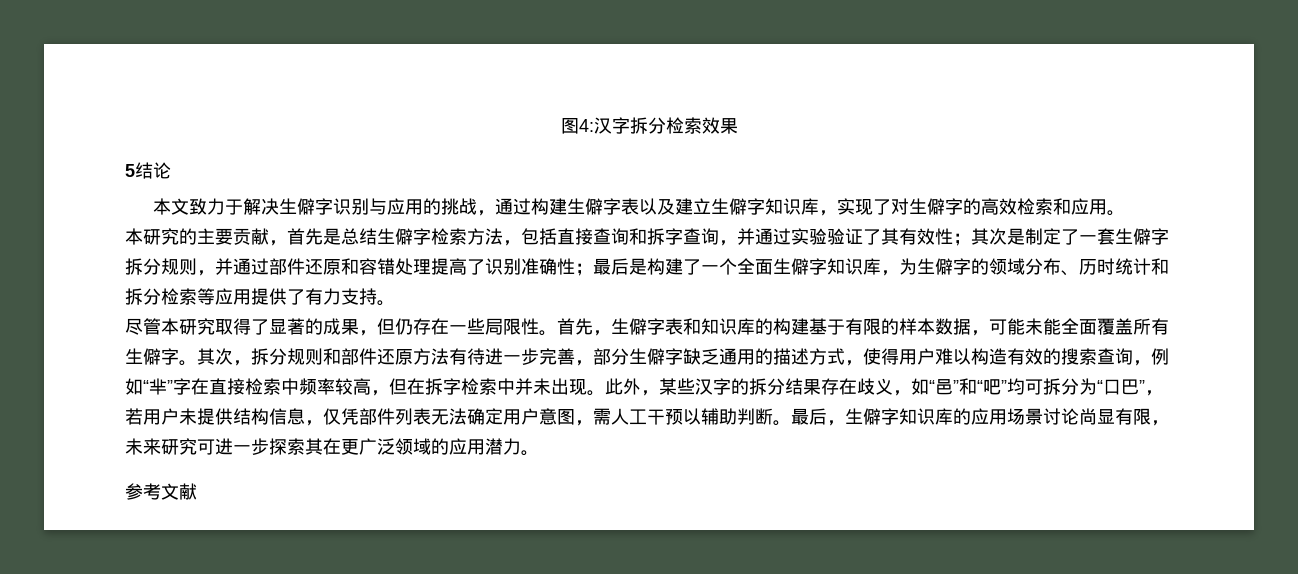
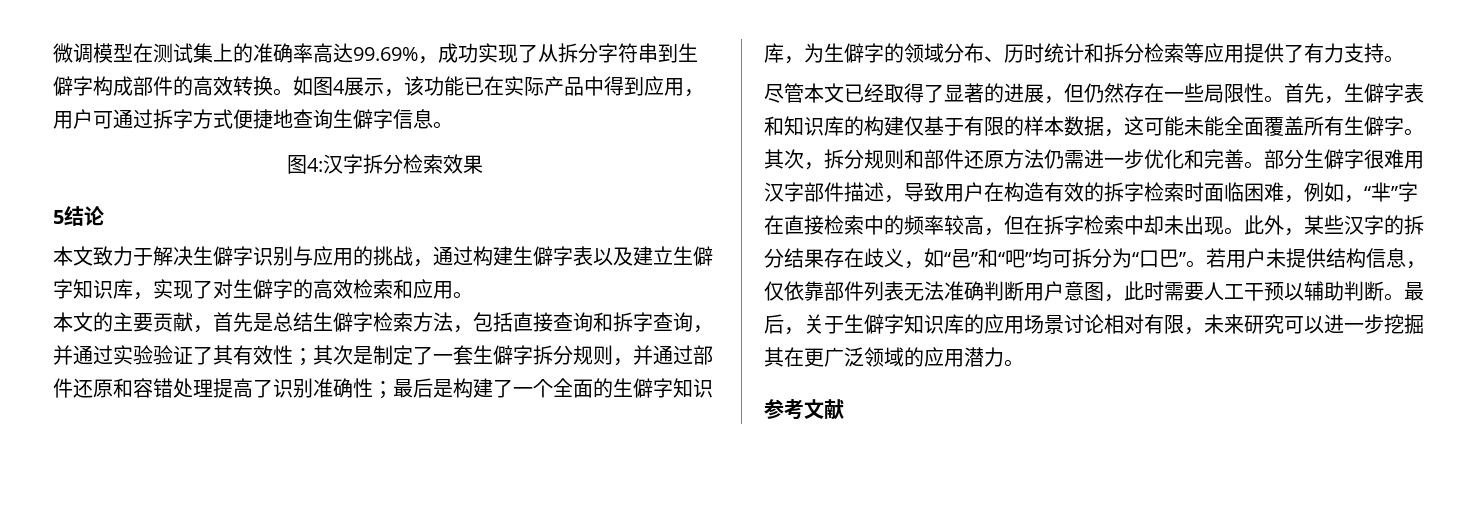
(560, 126) none -> [53,43,698,64] [53,76,704,97] [53,109,453,129] 微调模型在测试集上的准确率高达99.69%，成功实现了从拆分字符串到生僻字构成部件的高效转换。如图4展示，该功能已在实际产品中得到应用，用户可通过拆字方式便捷地查询生僻字信息。 //
[143,228,179,245] 研究 -> [73,312,93,332] 文
(773, 267) none -> [593,378,613,398] 的
[179,318,215,335] 研究 -> [824,83,884,103] 文已经
[323,318,413,336] 成果，但仍 -> [1004,83,1124,104] 进展，但仍然
(809, 326) none -> [904,116,924,136] 仅
(989, 333) none -> [1124,116,1144,136] 这
[449,348,1169,366] [125,378,143,395] 有待进一步完善，部分生僻字缺乏通用的描述方式，使得用户难以构造有效的搜索查询，例如 -> [1044,149,1424,169] [764,182,1364,203] 仍需进一步优化和完善。部分生僻字很难用汉字部件描述，导致用户在构造有效的拆字检索时面临困难，例如，
(299, 386) none -> [884,215,904,235] 的
[515,378,533,395] 并 -> [1144,215,1164,235] 却
[1145,390,1163,396] ， -> [1186,260,1206,268] 。
[341,408,359,425] 凭 -> [784,281,824,301] 依靠
[467,408,503,425] 确定 -> [944,281,1024,301] 准确判断
[593,408,611,425] 需 -> [1124,281,1204,301] 此时需要
(845, 423) none -> [804,314,844,334] 关于
[1079,408,1115,425] 尚显 -> [1104,314,1144,334] 相对
[215,438,305,455] 进一步探索 -> [1304,314,1424,334] 以进一步挖掘

